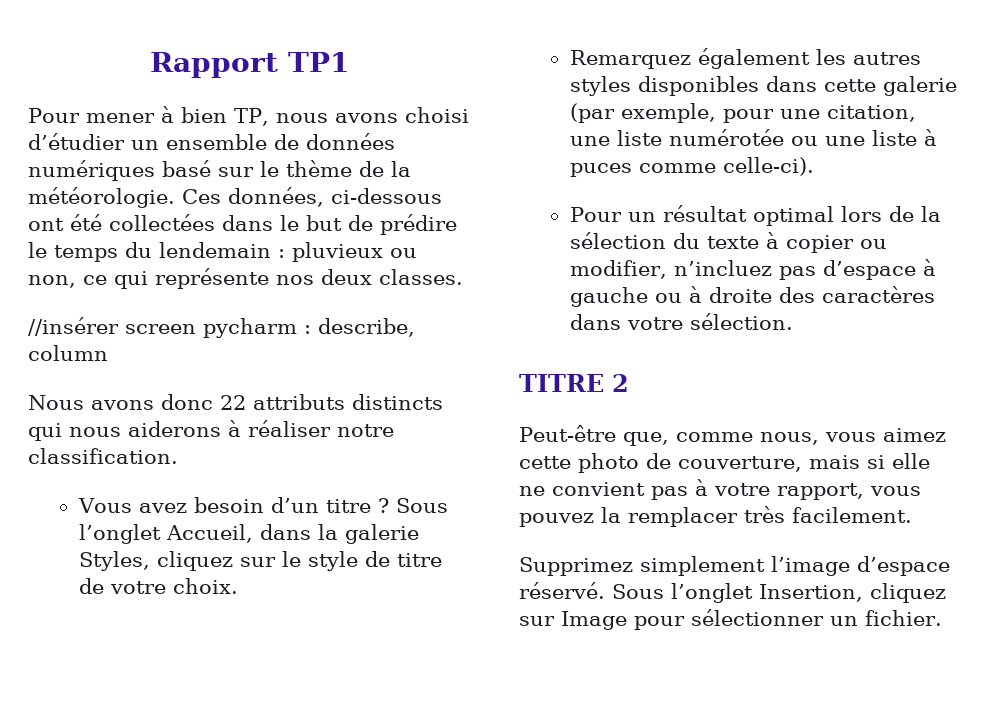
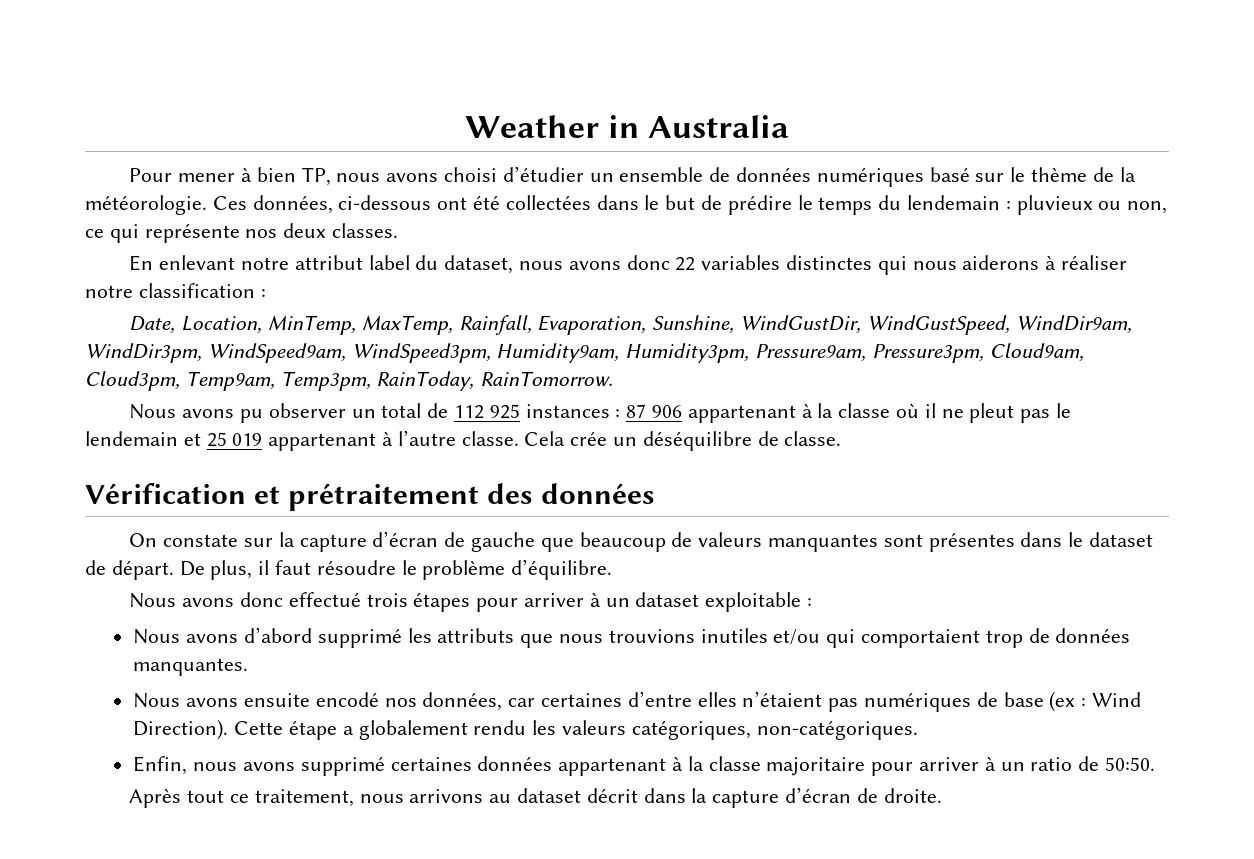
[149,52,350,78] Rapport TP1 -> [464,115,790,138] Weather in Australia
[28,317,415,338] [28,345,108,361] [28,395,84,410] //insérer screen pycharm : describe, column // Nous -> [129,255,564,274] En enlevant notre attribut label du dataset, nous
[253,394,443,410] attributs distincts -> [701,255,873,270] variables distinctes
[28,448,178,464] [77,497,448,513] [78,524,419,544] [78,551,442,571] [78,578,238,594] [569,48,921,69] [569,76,957,96] [569,103,916,123] [569,129,937,146] [569,157,814,177] [569,205,941,226] [569,232,887,253] [569,259,936,280] [569,286,935,307] [569,313,793,330] [519,374,629,392] [519,425,946,446] [519,453,930,473] [519,479,921,500] [519,506,912,527] [519,556,950,576] [519,582,946,603] [519,609,942,630] classification. // Vous avez besoin d’un titre ? Sous l’onglet Accueil, dans la galerie Styles, cliquez sur le style de titre de votre choix. // Remarquez également les autres styles disponibles dans cette galerie (par exemple, pour une citation, une liste numérotée ou une liste à puces comme celle-ci). // Pour un résultat optimal lors de la sélection du texte à copier ou modifier, n’incluez pas d’espace à gauche ou à droite des caractères dans votre sélection. // TITRE 2 // Peut-être que, comme nous, vous aimez cette photo de couverture, mais si elle ne convient pas à votre rapport, vous pouvez la remplacer très facilement. // Supprimez simplement l’image d’espace réservé. Sous l’onglet Insertion, cliquez sur Image pour sélectionner un fichier. -> [138,283,266,298] [129,315,1132,335] [85,343,1084,363] [85,371,614,391] [129,403,1072,423] [85,430,842,451] [85,483,656,511] [129,531,1154,552] [85,559,613,580] [129,592,813,612] [133,627,1131,648] [133,658,249,676] [133,691,1142,712] [133,719,918,740] [133,756,1156,776] [129,787,942,808] classification : // Date, Location, MinTemp, MaxTemp, Rainfall, Evaporation, Sunshine, WindGustDir, WindGustSpeed, WindDir9am, WindDir3pm, WindSpeed9am, WindSpeed3pm, Humidity9am, Humidity3pm, Pressure9am, Pressure3pm, Cloud9am, Cloud3pm, Temp9am, Temp3pm, RainToday, RainTomorrow. // Nous avons pu observer un total de 112 925 instances : 87 906 appartenant à la classe où il ne pleut pas le lendemain et 25 019 appartenant à l’autre classe. Cela crée un déséquilibre de classe. // Vérification et prétraitement des données // On constate sur la capture d’écran de gauche que beaucoup de valeurs manquantes sont présentes dans le dataset de départ. De plus, il faut résoudre le problème d’équilibre. // Nous avons donc effectué trois étapes pour arriver à un dataset exploitable : // Nous avons d’abord supprimé les attributs que nous trouvions inutiles et/ou qui comportaient trop de données manquantes. // Nous avons ensuite encodé nos données, car certaines d’entre elles n’étaient pas numériques de base (ex : Wind Direction). Cette étape a globalement rendu les valeurs catégoriques, non-catégoriques. // Enfin, nous avons supprimé certaines données appartenant à la classe majoritaire pour arriver à un ratio de 50:50. // Après tout ce traitement, nous arrivons au dataset décrit dans la capture d’écran de droite.

